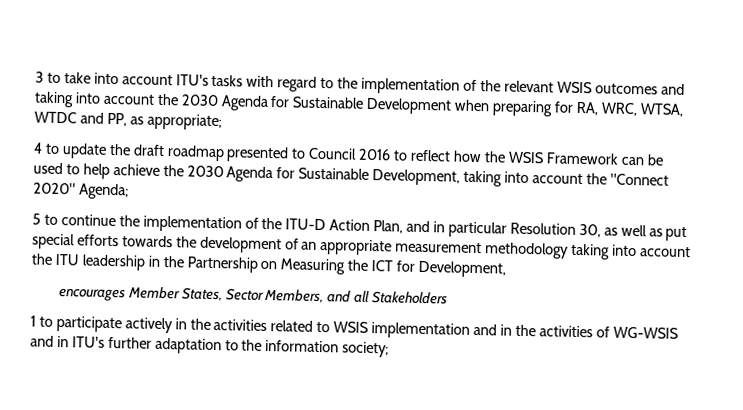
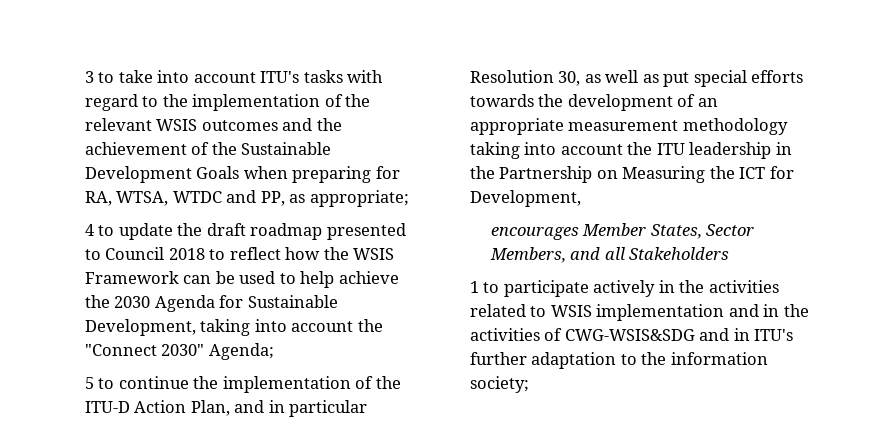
[34,91,291,111] taking into account the 2030 Agenda for -> [316,118,342,131] [85,142,237,155] the achievement of the
(453, 106) none -> [196,166,240,179] Goals
[600,102,638,117] WRC, -> (112, 198) none
[358,148,392,161] 2016 -> [168,248,205,260] 2018
[33,182,76,195] 2020" -> [161,344,205,356] 2030"
[612,326,679,339] WG-WSIS -> [564,329,695,341] CWG-WSIS&SDG

